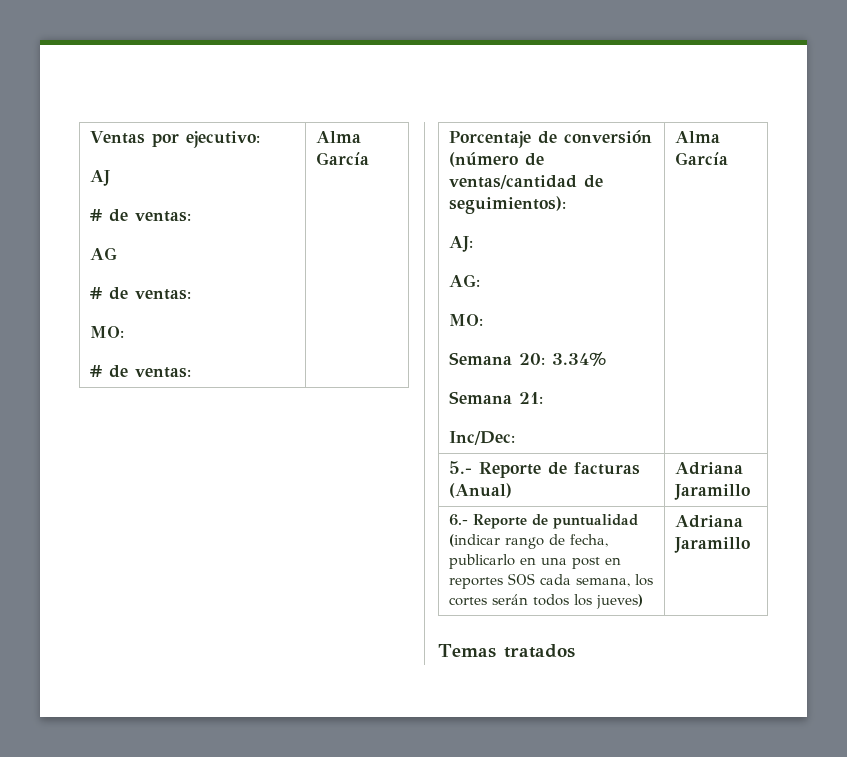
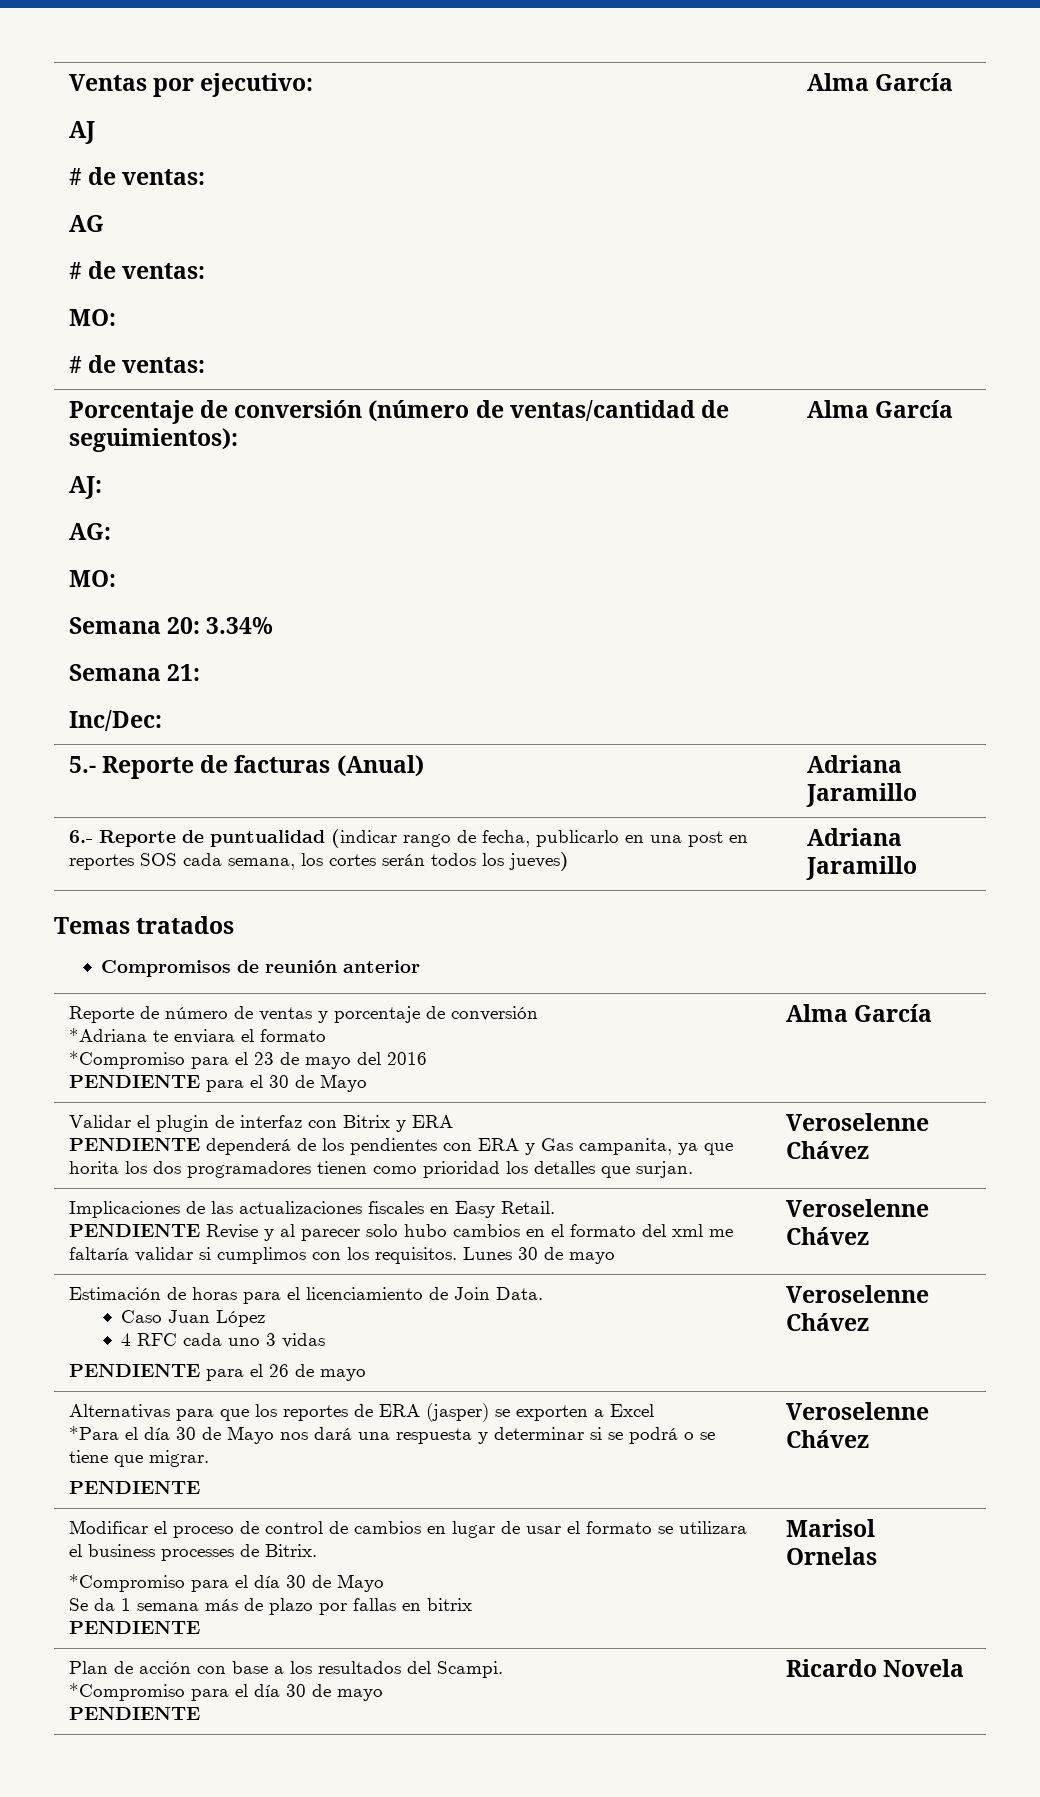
(575, 651) none -> [101,960,421,977] [68,1006,538,1023] [68,1028,326,1044] [68,1051,427,1069] [68,1074,367,1092] [785,1004,933,1022] [68,1115,453,1132] [68,1138,733,1155] [68,1161,693,1178] [785,1113,929,1131] [785,1141,869,1159] [68,1201,555,1218] [68,1224,733,1241] [68,1247,615,1264] [785,1199,929,1217] [785,1227,869,1245] [68,1287,543,1304] [121,1310,266,1327] [121,1333,326,1348] [68,1364,366,1381] [785,1285,929,1303] [785,1313,869,1331] [68,1403,654,1422] [68,1426,715,1444] [68,1450,209,1467] [68,1481,200,1494] [785,1402,929,1420] [785,1430,869,1448] [68,1520,747,1538] [68,1544,317,1561] [68,1574,384,1592] [68,1598,472,1615] [68,1621,200,1634] [785,1519,875,1537] [785,1547,877,1565] [68,1661,503,1678] [68,1683,383,1701] [68,1707,200,1720] [785,1659,965,1677] // Compromisos de reunión anterior // Reporte de número de ventas y porcentaje de conversión // *Adriana te enviara el formato // *Compromiso para el 23 de mayo del 2016 // PENDIENTE para el 30 de Mayo | Alma García // Validar el plugin de interfaz con Bitrix y ERA // PENDIENTE dependerá de los pendientes con ERA y Gas campanita, ya que horita los dos programadores tienen como prioridad los detalles que surjan. | Veroselenne Chávez // Implicaciones de las actualizaciones fiscales en Easy Retail. // PENDIENTE Revise y al parecer solo hubo cambios en el formato del xml me faltaría validar si cumplimos con los requisitos. Lunes 30 de mayo | Veroselenne Chávez // Estimación de horas para el licenciamiento de Join Data. // Caso Juan López // 4 RFC cada uno 3 vidas // PENDIENTE para el 26 de mayo | Veroselenne Chávez // Alternativas para que los reportes de ERA (jasper) se exporten a Excel // *Para el día 30 de Mayo nos dará una respuesta y determinar si se podrá o se tiene que migrar. // PENDIENTE | Veroselenne Chávez // Modificar el proceso de control de cambios en lugar de usar el formato se utilizara el business processes de Bitrix. // *Compromiso para el día 30 de Mayo // Se da 1 semana más de plazo por fallas en bitrix // PENDIENTE | Marisol Ornelas // Plan de acción con base a los resultados del Scampi. // *Compromiso para el día 30 de mayo // PENDIENTE | Ricardo Novela

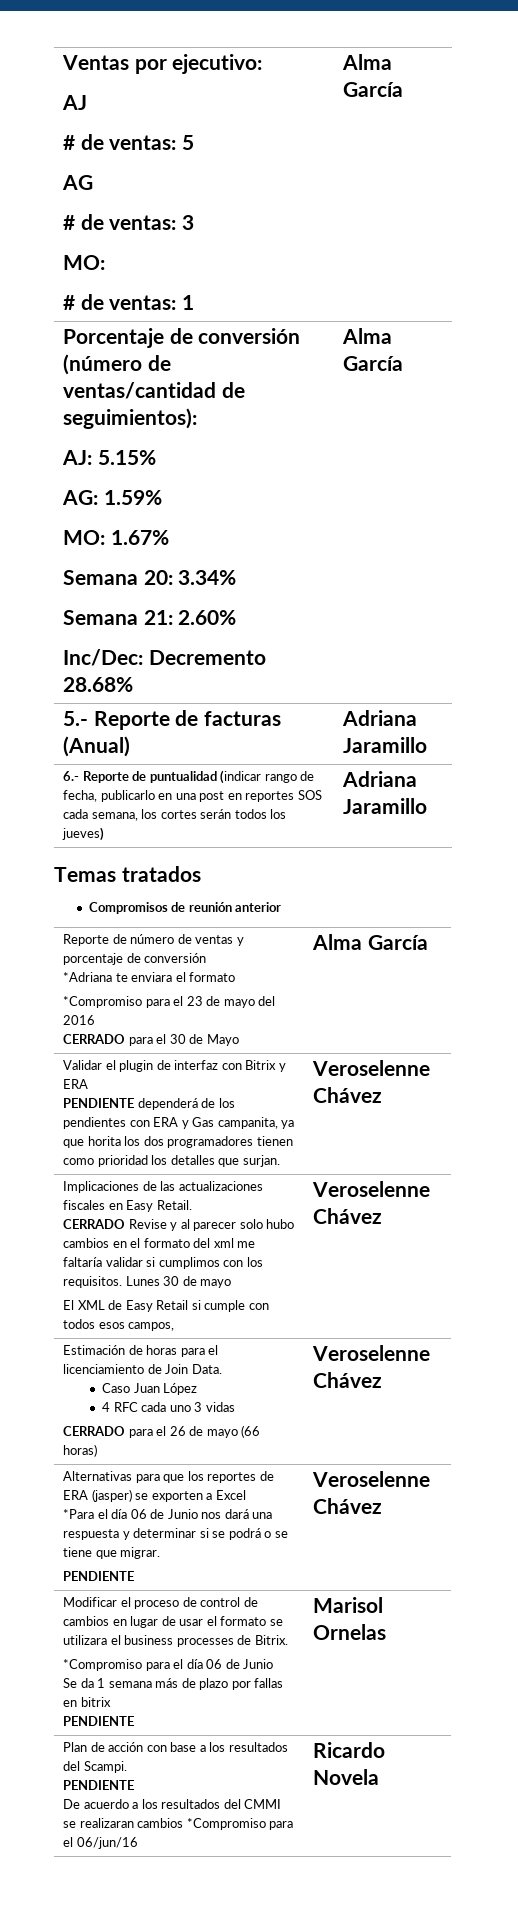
(206, 177) none -> [181,135,194,150] 5
(206, 271) none -> [181,215,194,230] 3
(206, 365) none -> [181,295,194,310] 1
(102, 487) none -> [97,450,156,465] 5.15%
[68,570,116,587] // MO: -> [103,490,162,505] [63,530,169,545] 1.59% // MO: 1.67%
(201, 672) none -> [178,610,237,625] 2.60%
(162, 720) none -> [148,650,266,665] [63,677,134,692] Decremento 28.68%
[68,1075,200,1088] PENDIENTE -> [63,1034,126,1044] CERRADO
[68,1224,200,1237] PENDIENTE -> [63,1219,126,1229] CERRADO
(615, 1258) none -> [63,1300,269,1312] [63,1319,175,1331] // El XML de Easy Retail si cumple con todos esos campos,
[68,1364,200,1377] PENDIENTE -> [63,1426,126,1436] CERRADO
(366, 1375) none -> [241,1425,261,1438] [63,1444,98,1457] (66 horas)
[175,1426,274,1444] 30 de Mayo -> [130,1509,198,1519] 06 de Junio
[285,1574,384,1592] 30 de Mayo -> [206,1659,274,1669] 06 de Junio
[68,1683,383,1701] [68,1707,200,1720] *Compromiso para el día 30 de mayo // PENDIENTE -> [63,1780,135,1790] [63,1799,282,1809] [63,1818,294,1830] [63,1837,138,1849] PENDIENTE // De acuerdo a los resultados del CMMI se realizaran cambios *Compromiso para el 06/jun/16

